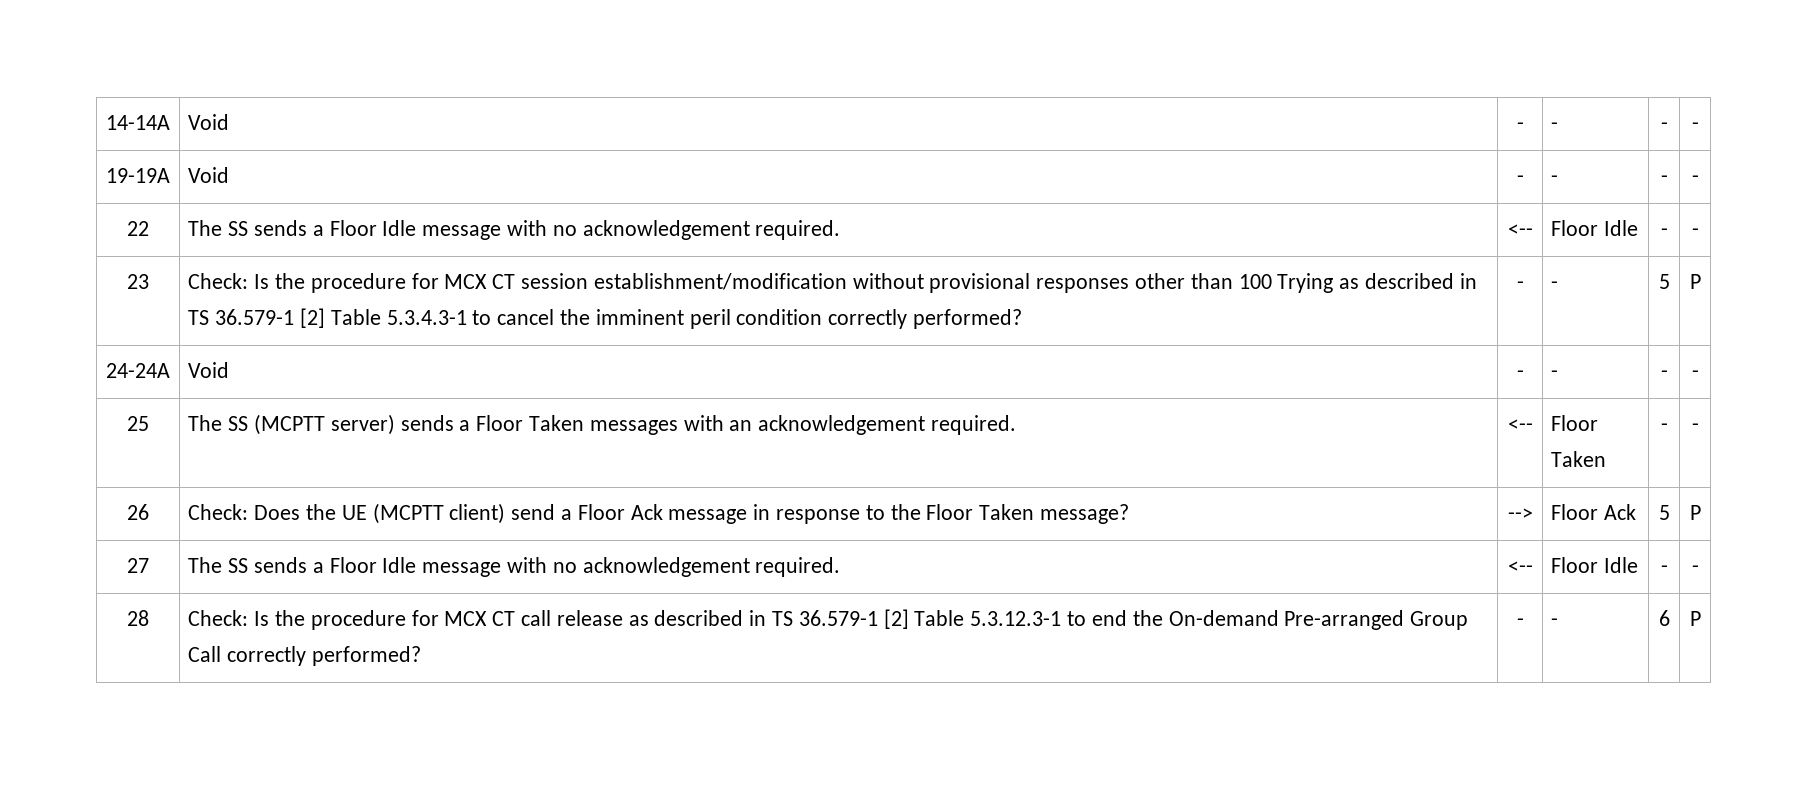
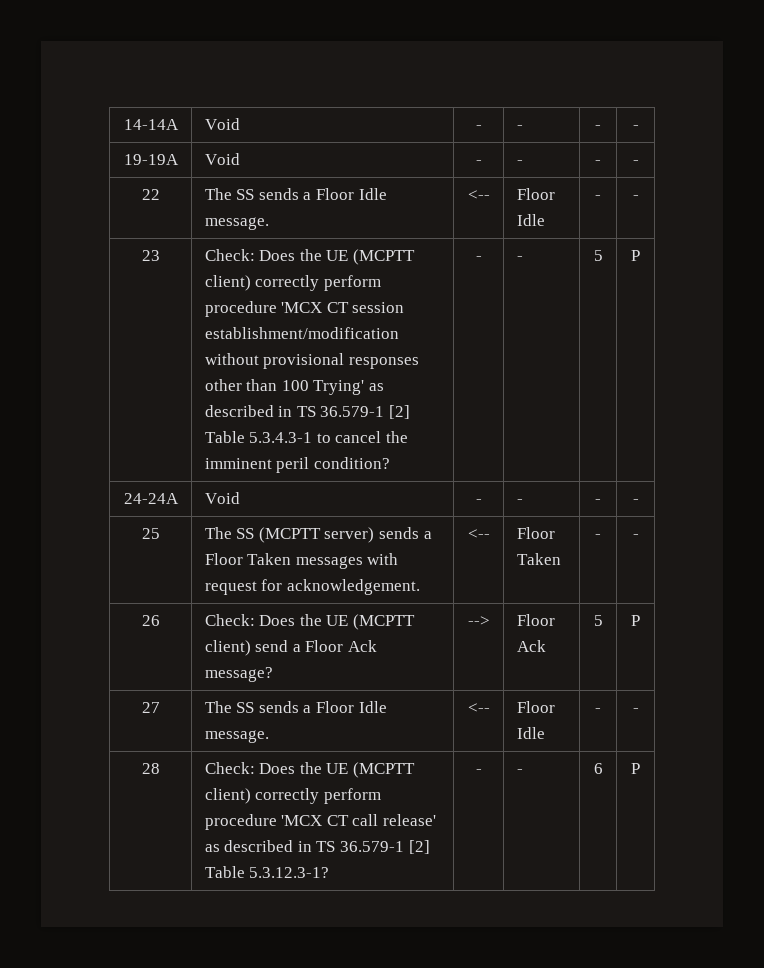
[422,220,841,240] message with no acknowledgement required. -> [204,217,269,230] message.
[254,273,488,293] Is the procedure for MCX -> [259,249,415,265] [204,275,381,291] [204,301,323,317] Does the UE (MCPTT client) correctly perform procedure 'MCX
[1277,273,1334,293] Trying -> [313,380,365,395] Trying'
[736,309,1023,329] condition correctly performed? -> [313,457,390,469] condition?
[729,415,1017,435] an acknowledgement required. -> [204,579,420,595] request for acknowledgement.
[668,504,1035,524] message in response to the Floor Taken -> (377, 646) none
[422,557,841,577] message with no acknowledgement required. -> [204,730,269,743] message.
[254,610,488,630] Is the procedure for MCX -> [259,762,415,778] [204,788,381,804] [204,814,323,830] Does the UE (MCPTT client) correctly perform procedure 'MCX
[556,609,1469,630] [188,646,422,666] release as described in TS 36.579-1 [2] Table 5.3.12.3-1 to end the On-demand Pre-arranged Group Call correctly performed? -> [382,814,436,826] [204,840,430,854] [204,866,330,878] release' as described in TS 36.579-1 [2] Table 5.3.12.3-1?

